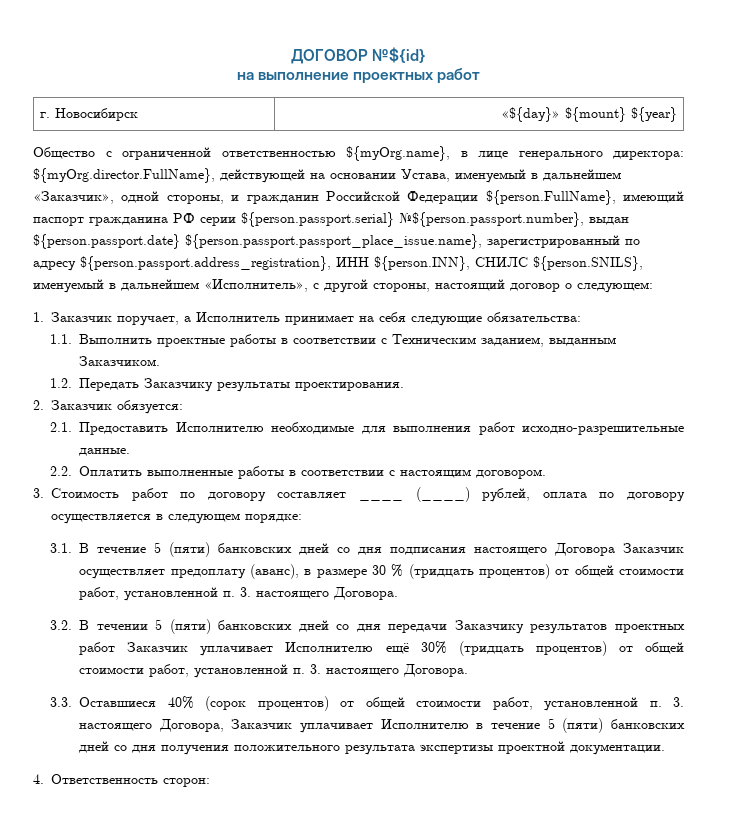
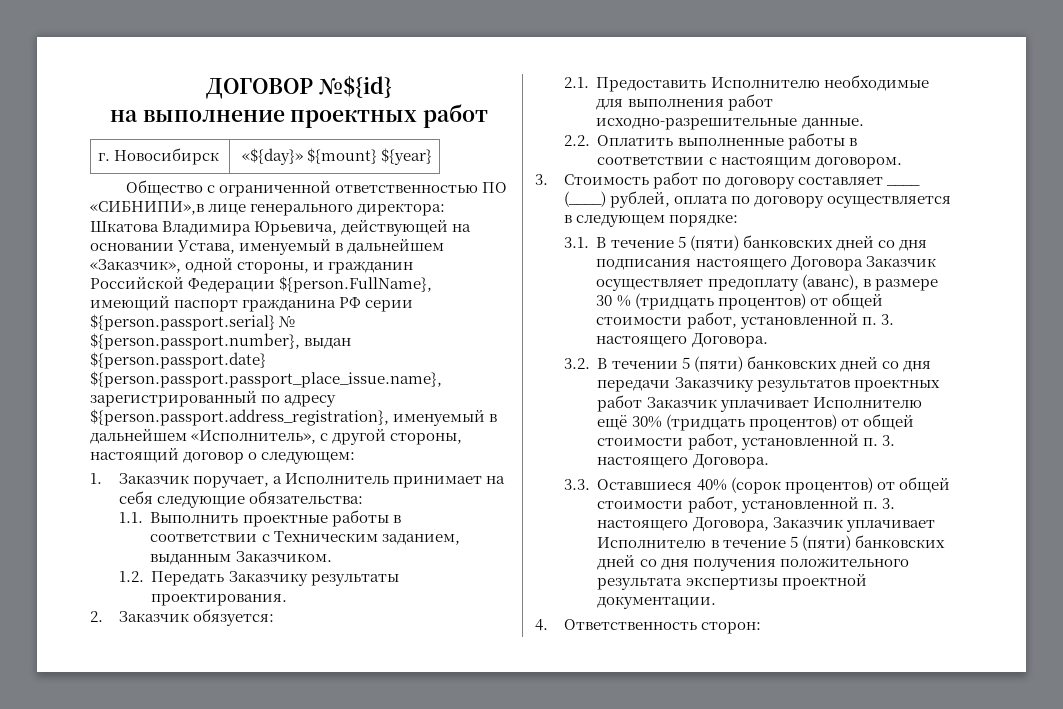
[346,146,468,161] ${myOrg.name}, в -> [482,182,508,193] [90,201,204,215] ПО «СИБНИПИ»,в
[33,168,215,183] ${myOrg.director.FullName}, -> [90,221,338,236] Шкатова Владимира Юрьевича,
[399,212,584,227] №${person.passport.number}, -> [279,316,296,328] [90,333,300,350] № ${person.passport.number},
[336,256,643,271] ИНН ${person.INN}, СНИЛС ${person.SNILS}, -> (389, 417) none

